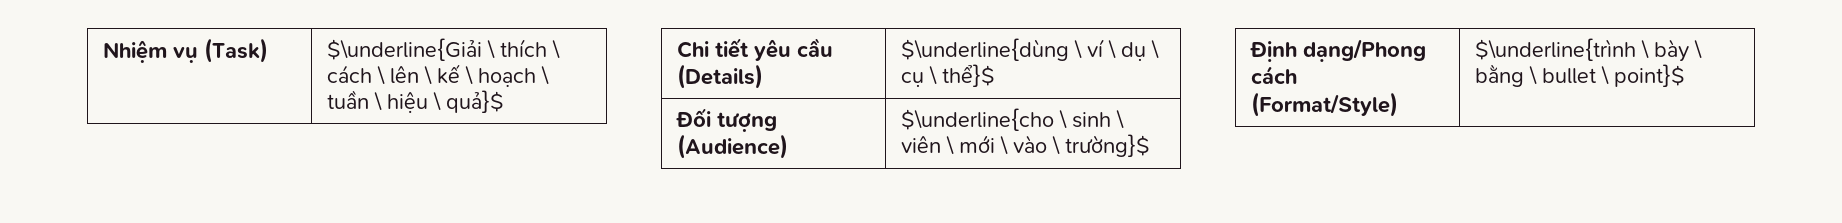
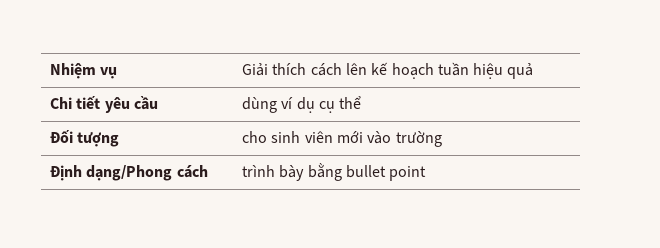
[203,38,268,63] [326,38,560,61] [326,64,549,87] [326,90,504,113] [676,38,833,61] [676,64,763,89] [900,38,1159,61] [900,64,995,87] [675,108,777,132] [676,134,788,159] [900,108,1124,131] [900,134,1150,157] [1249,39,1426,62] [1250,66,1297,84] [1250,92,1398,117] [1474,38,1702,62] [1474,64,1685,87] (Task) | $\underline{Giải \ thích \ cách \ lên \ kế \ hoạch \ tuần \ hiệu \ quả}$ // Chi tiết yêu cầu (Details) | $\underline{dùng \ ví \ dụ \ cụ \ thể}$ // Đối tượng (Audience) | $\underline{cho \ sinh \ viên \ mới \ vào \ trường}$ // Định dạng/Phong cách (Format/Style) | $\underline{trình \ bày \ bằng \ bullet \ point}$ -> [241,62,534,79] [49,96,158,113] [241,96,362,113] [49,130,120,147] [241,131,442,147] [49,165,208,181] [241,163,427,181] | Giải thích cách lên kế hoạch tuần hiệu quả // Chi tiết yêu cầu | dùng ví dụ cụ thể // Đối tượng | cho sinh viên mới vào trường // Định dạng/Phong cách | trình bày bằng bullet point

